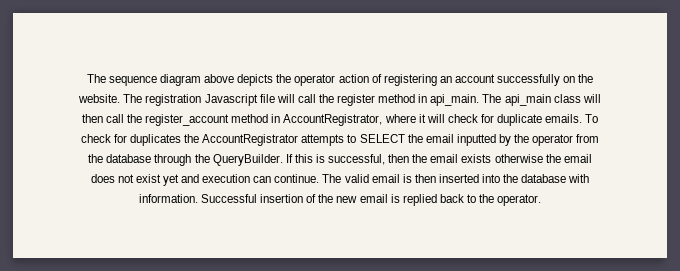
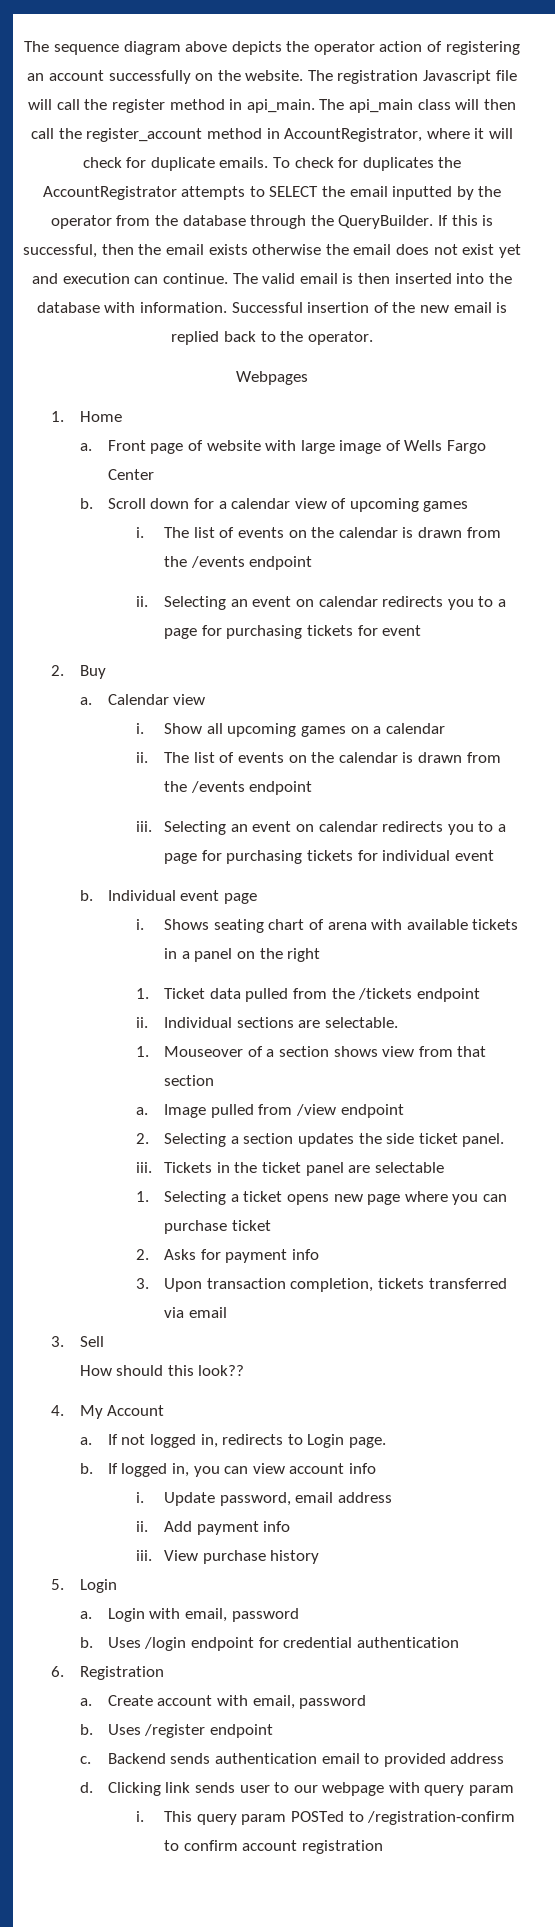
(542, 200) none -> [236,371,308,385] [51,411,122,422] [79,440,487,454] [107,469,154,480] [79,498,469,512] [136,527,501,538] [164,556,313,570] [136,596,507,610] [164,625,422,639] [51,665,106,679] [79,694,206,705] [136,723,445,737] [136,752,501,763] [164,781,313,795] [136,821,507,835] [164,850,494,864] [79,890,257,904] [136,919,519,933] [164,948,321,962] [136,988,480,1002] [136,1017,399,1028] [136,1046,487,1057] [164,1075,215,1086] [136,1104,404,1118] [136,1133,505,1147] [136,1162,444,1176] [136,1191,508,1205] [164,1220,271,1234] [136,1249,320,1263] [136,1278,507,1292] [164,1307,227,1318] [51,1336,104,1347] [79,1365,245,1376] [51,1405,165,1419] [79,1434,386,1448] [79,1463,376,1477] [136,1492,393,1506] [136,1521,291,1535] [136,1550,320,1564] [51,1579,117,1593] [79,1608,299,1622] [79,1637,459,1651] [51,1666,164,1680] [79,1695,367,1709] [79,1724,273,1738] [79,1753,505,1767] [79,1782,515,1796] [136,1811,516,1825] [164,1840,384,1854] // Webpages // 1. Home // a. Front page of website with large image of Wells Fargo Center // b. Scroll down for a calendar view of upcoming games // i. The list of events on the calendar is drawn from the /events endpoint // ii. Selecting an event on calendar redirects you to a page for purchasing tickets for event // 2. Buy // a. Calendar view // i. Show all upcoming games on a calendar // ii. The list of events on the calendar is drawn from the /events endpoint // iii. Selecting an event on calendar redirects you to a page for purchasing tickets for individual event // b. Individual event page // i. Shows seating chart of arena with available tickets in a panel on the right // 1. Ticket data pulled from the /tickets endpoint // ii. Individual sections are selectable. // 1. Mouseover of a section shows view from that section // a. Image pulled from /view endpoint // 2. Selecting a section updates the side ticket panel. // iii. Tickets in the ticket panel are selectable // 1. Selecting a ticket opens new page where you can purchase ticket // 2. Asks for payment info // 3. Upon transaction completion, tickets transferred via email // 3. Sell // How should this look?? // 4. My Account // a. If not logged in, redirects to Login page. // b. If logged in, you can view account info // i. Update password, email address // ii. Add payment info // iii. View purchase history // 5. Login // a. Login with email, password // b. Uses /login endpoint for credential authentication // 6. Registration // a. Create account with email, password // b. Uses /register endpoint // c. Backend sends authentication email to provided address // d. Clicking link sends user to our webpage with query param // i. This query param POSTed to /registration-confirm to confirm account registration

